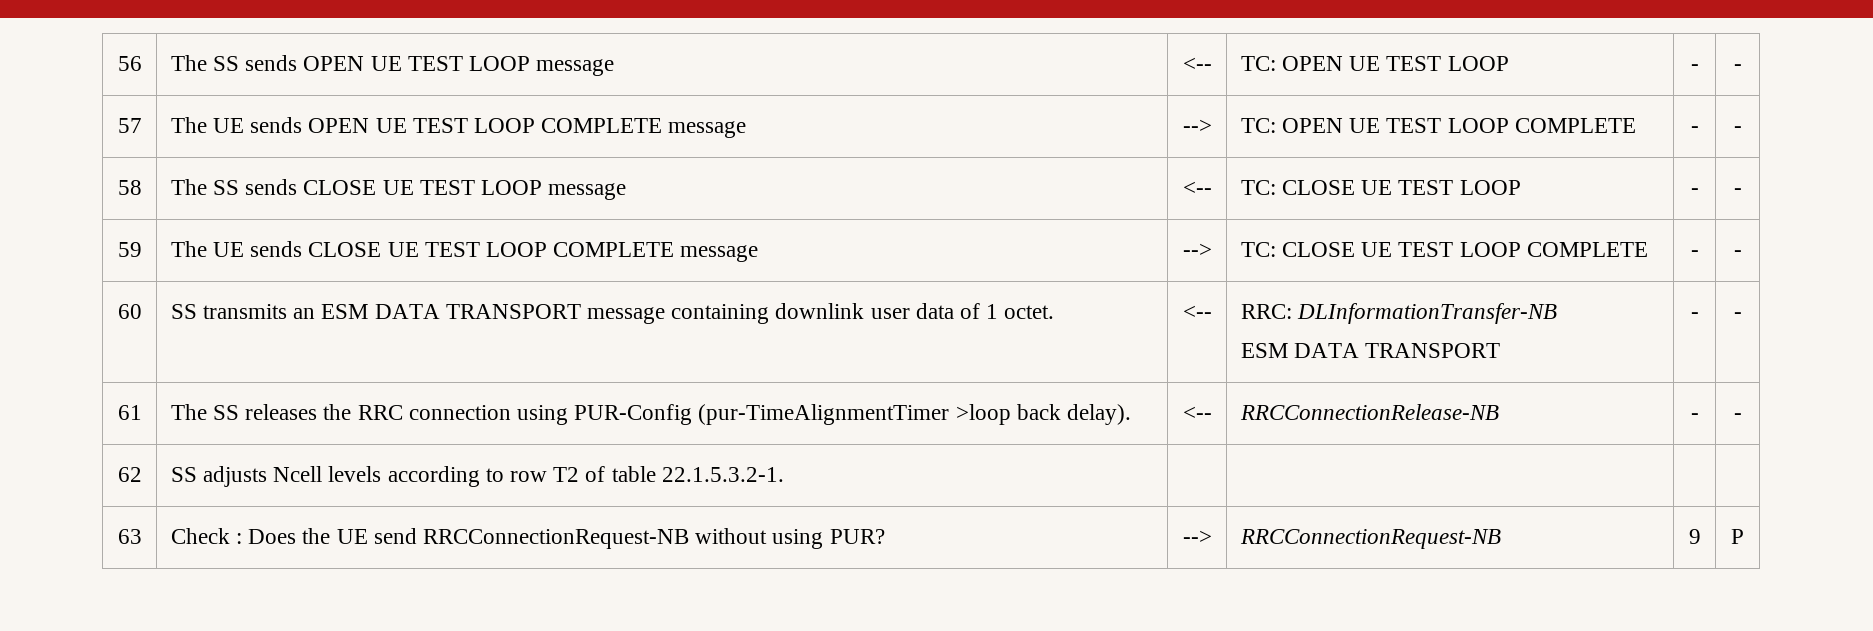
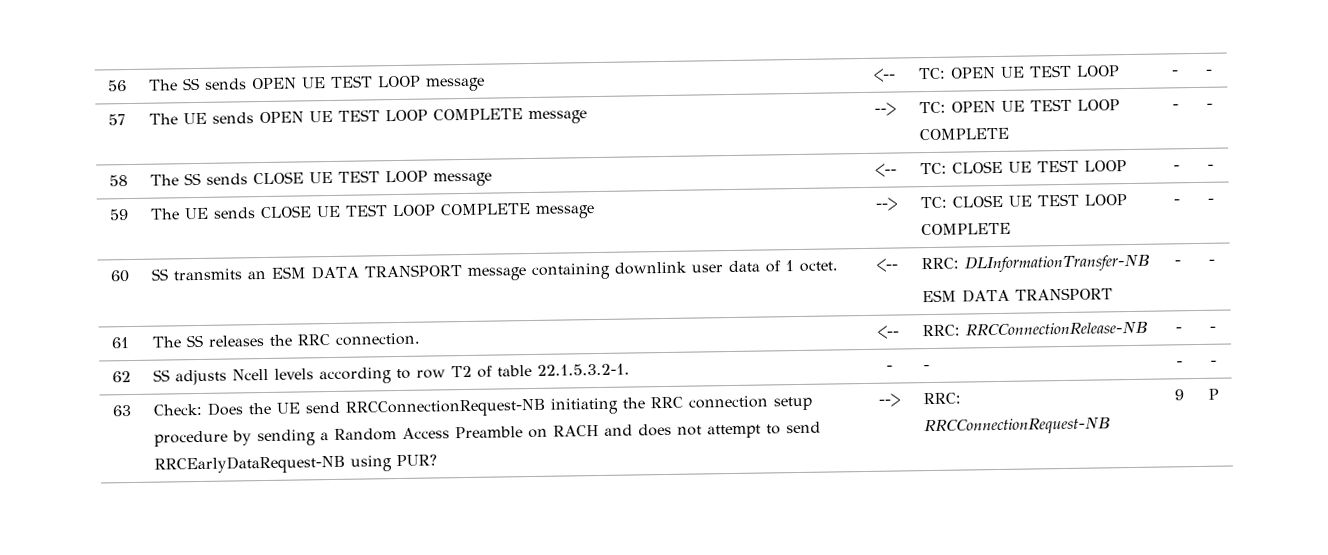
[408,404,1132,425] [1182,406,1212,420] connection using PUR-Config (pur-TimeAlignmentTimer >loop back delay). | <-- | -> [334,332,420,346] [877,325,899,339] [921,324,960,337] connection. | <-- | RRC:
(784, 474) | | | -> [885,365,893,371] [922,365,930,371] [1175,361,1183,367] [1210,360,1217,366] - | - | - | -
[170,528,242,544] Check : -> [152,403,203,416] Check:
[695,528,768,544] without -> [549,395,813,415] [153,421,821,447] [153,454,345,475] initiating the RRC connection setup procedure by sending a Random Access Preamble on RACH and does not attempt to send RRCEarlyDataRequest-NB
(1212, 537) none -> [922,392,961,405] RRC:

